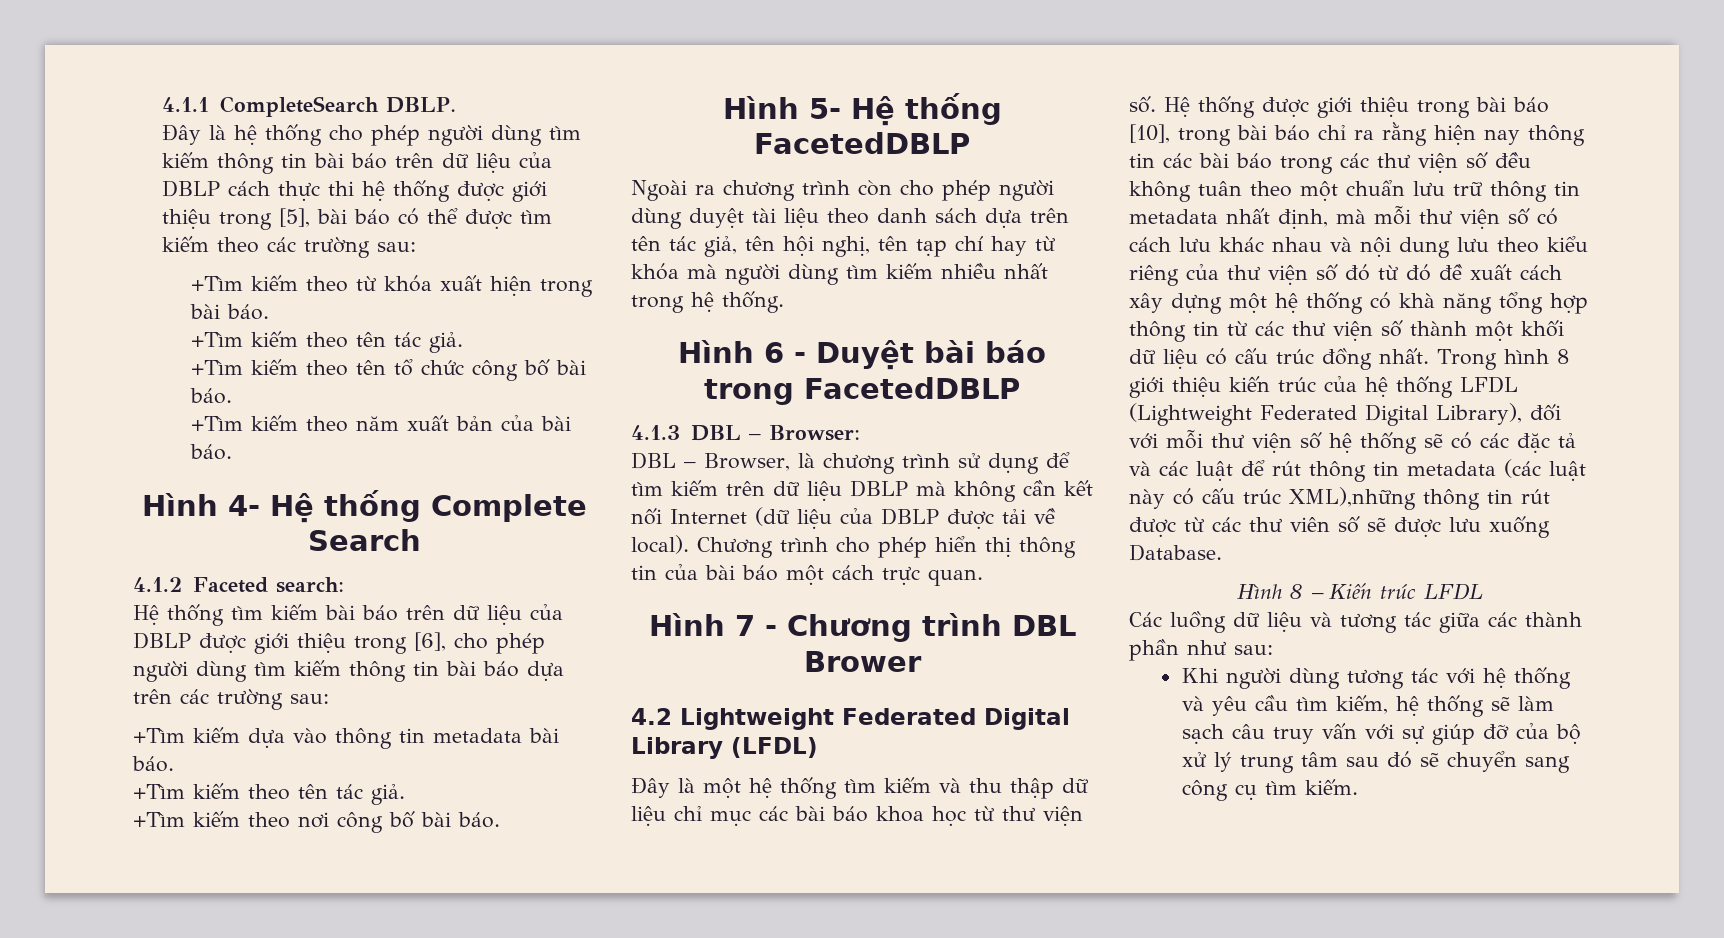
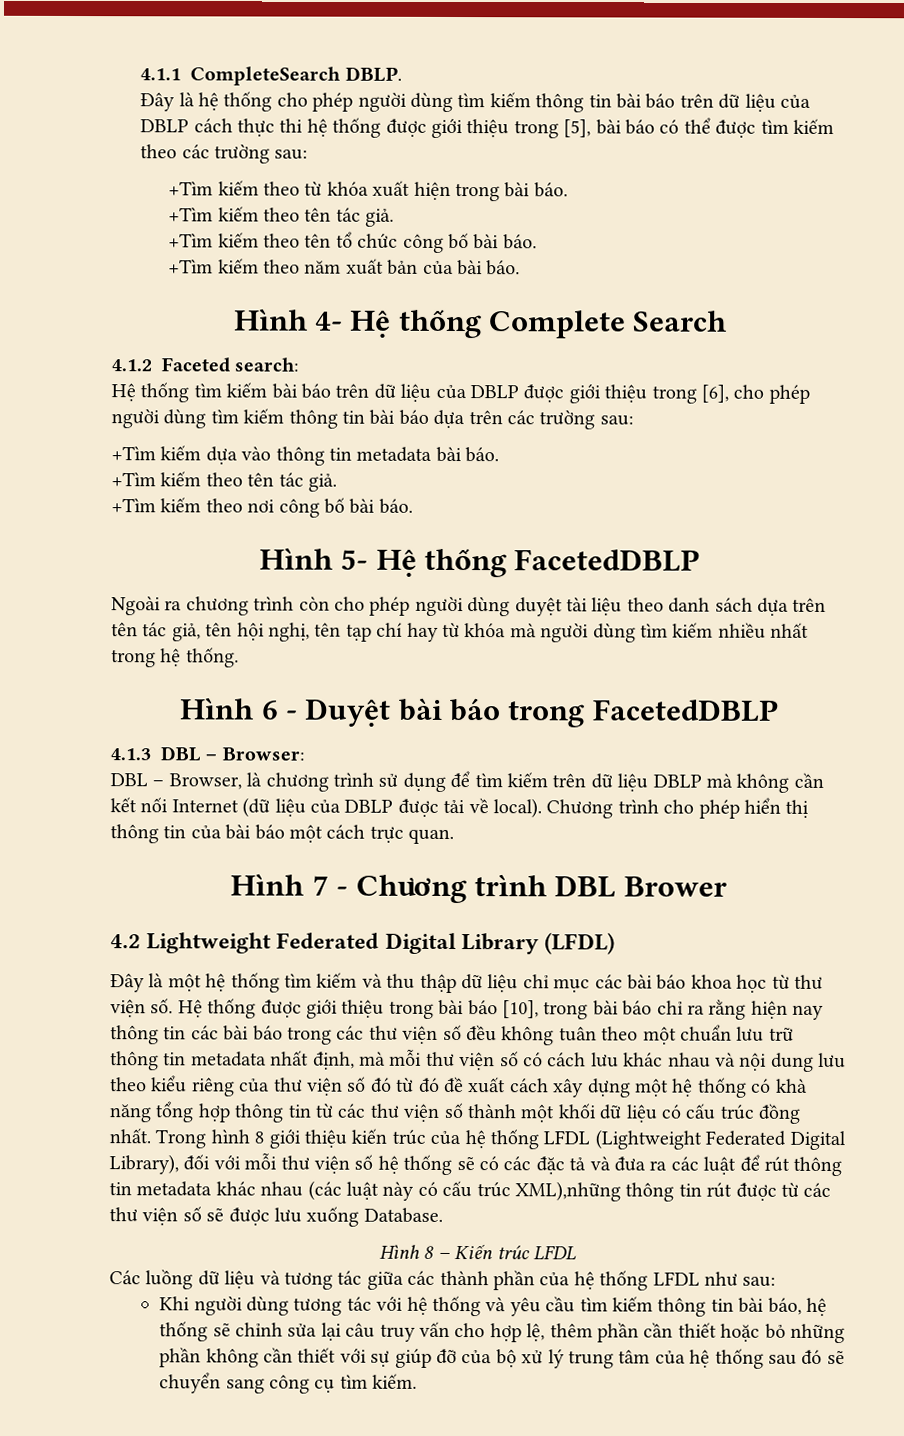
(1151, 468) none -> [613,1156,668,1172] đưa ra
(1496, 468) none -> [215,1181,304,1197] khác nhau
[1290,517,1330,532] viên -> [142,1207,179,1226] viện
(1179, 650) none -> [539,1270,700,1291] của hệ thống LFDL
[1335,695,1554,717] [1181,723,1357,744] kiếm, hệ thống sẽ làm sạch câu truy vấn -> [611,1296,827,1317] [159,1321,845,1344] [159,1347,337,1368] kiếm thông tin bài báo, hệ thống sẽ chỉnh sửa lại câu truy vấn cho hợp lệ, thêm phần cần thiết hoặc bỏ những phần không cần thiết
(1338, 759) none -> [654,1348,764,1369] của hệ thống

